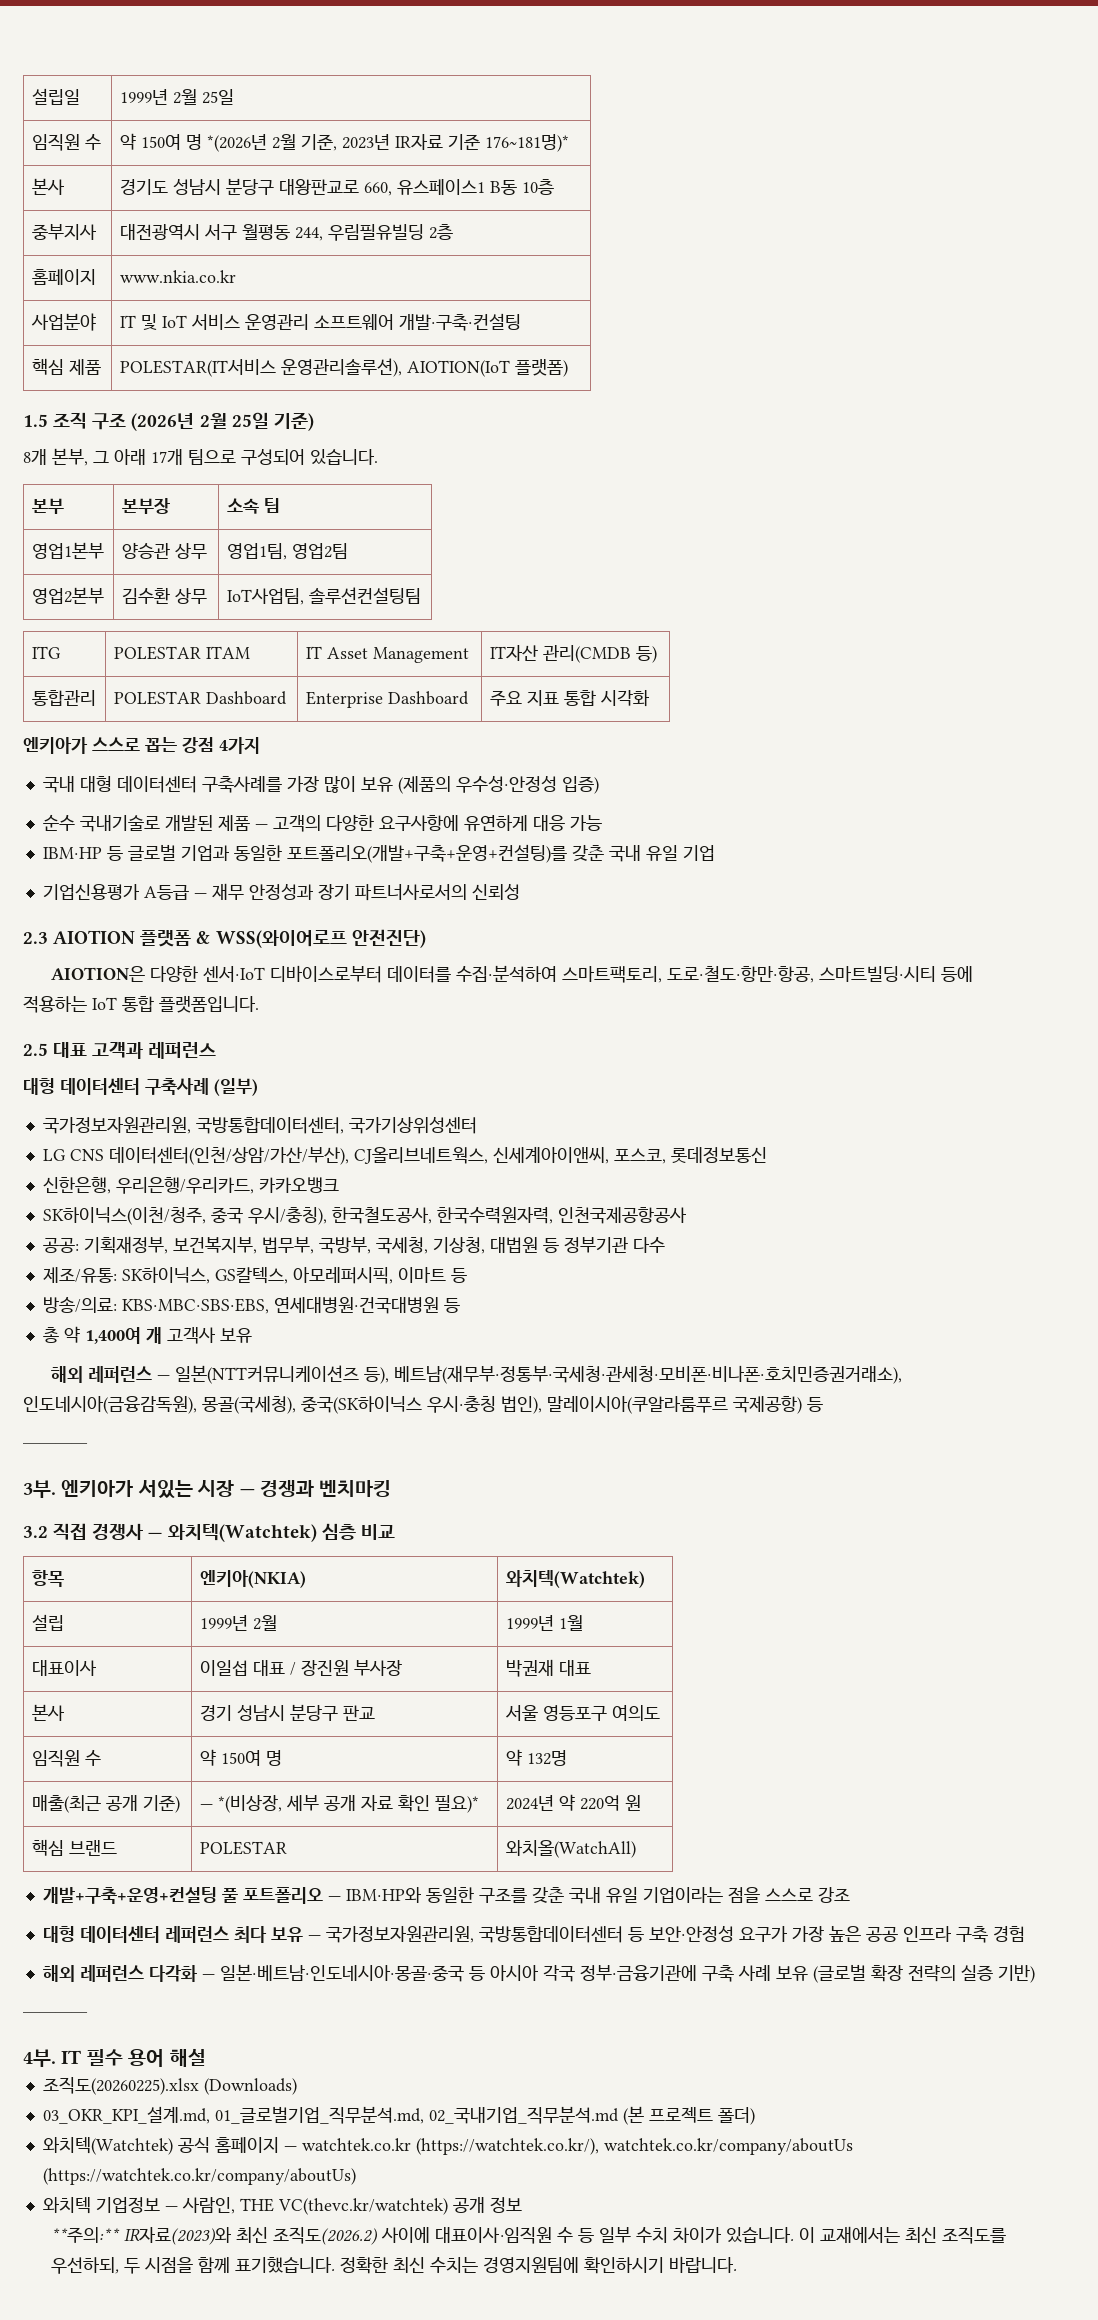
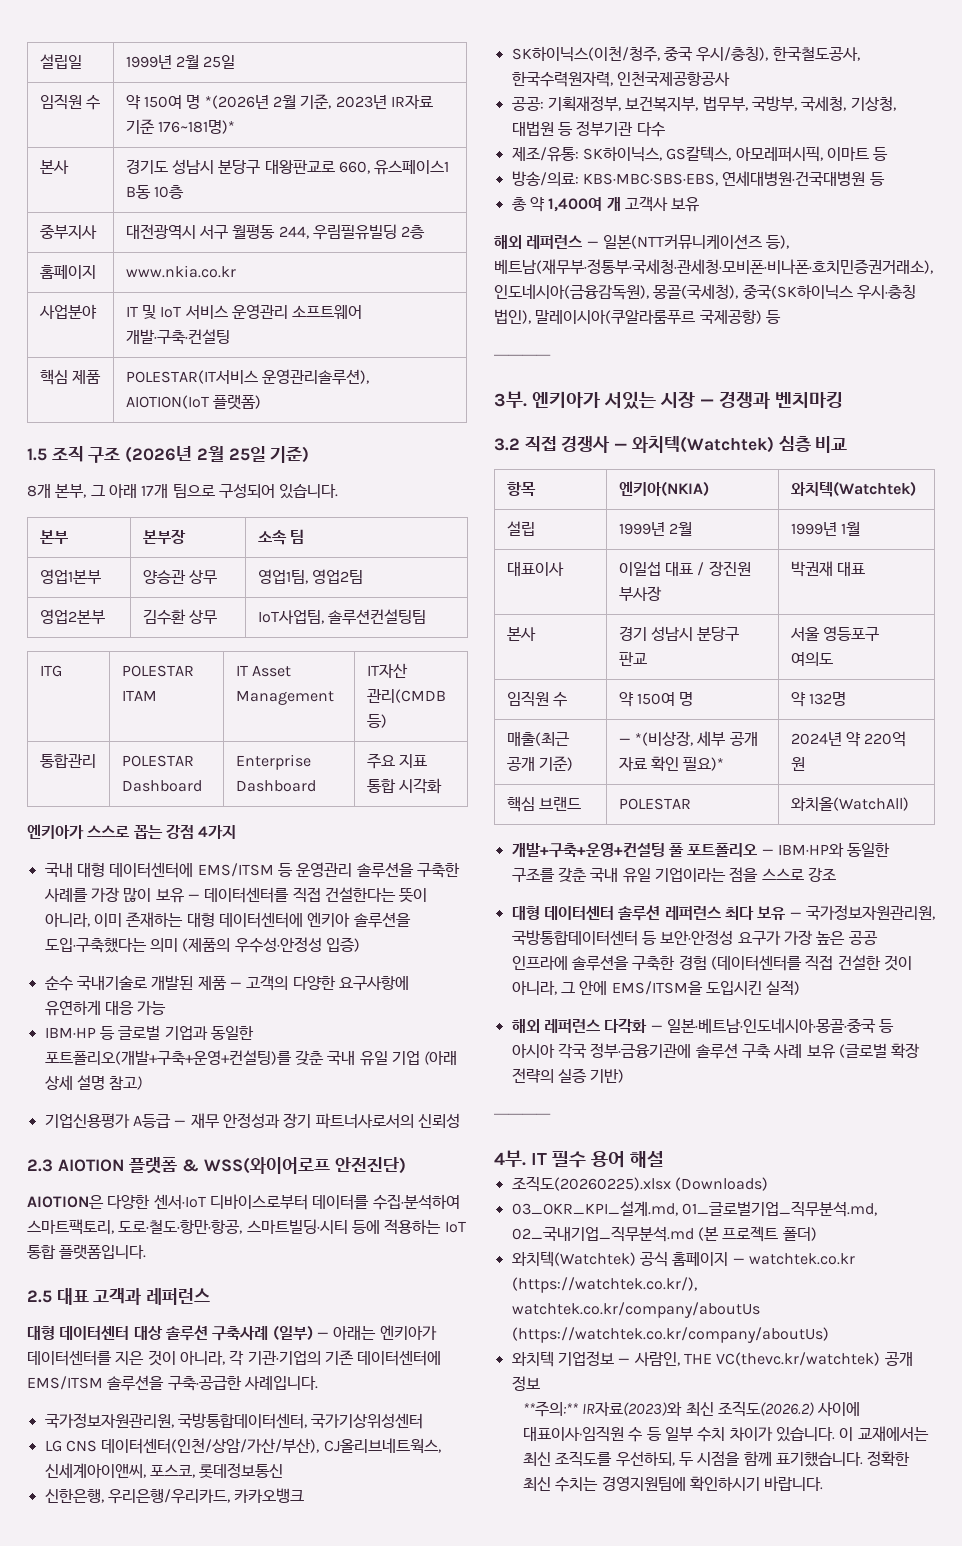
[116,776,393,793] 데이터센터 구축사례를 가장 많이 보유 -> [109,862,460,878] [43,887,428,903] [44,912,411,928] [44,938,178,953] 데이터센터에 EMS/ITSM 등 운영관리 솔루션을 구축한 사례를 가장 많이 보유 — 데이터센터를 직접 건설한다는 뜻이 아니라, 이미 존재하는 대형 데이터센터에 엔키아 솔루션을 도입·구축했다는 의미
(715, 853) none -> [424,1051,458,1065] [44,1075,143,1090] (아래 상세 설명 참고)
(140, 1086) none -> [133,1325,208,1341] 대상 솔루션
(258, 1087) none -> [316,1325,437,1340] [27,1350,442,1366] [27,1375,318,1391] — 아래는 엔키아가 데이터센터를 지은 것이 아니라, 각 기관·기업의 기존 데이터센터에 EMS/ITSM 솔루션을 구축·공급한 사례입니다.
(160, 1934) none -> [618,905,661,921] 솔루션
[902,1926,1025,1943] 인프라 구축 경험 -> [511,955,912,971] [511,980,801,996] 인프라에 솔루션을 구축한 경험 (데이터센터를 직접 건설한 것이 아니라, 그 안에 EMS/ITSM을 도입시킨 실적)
(697, 1973) none -> [695,1043,738,1059] 솔루션

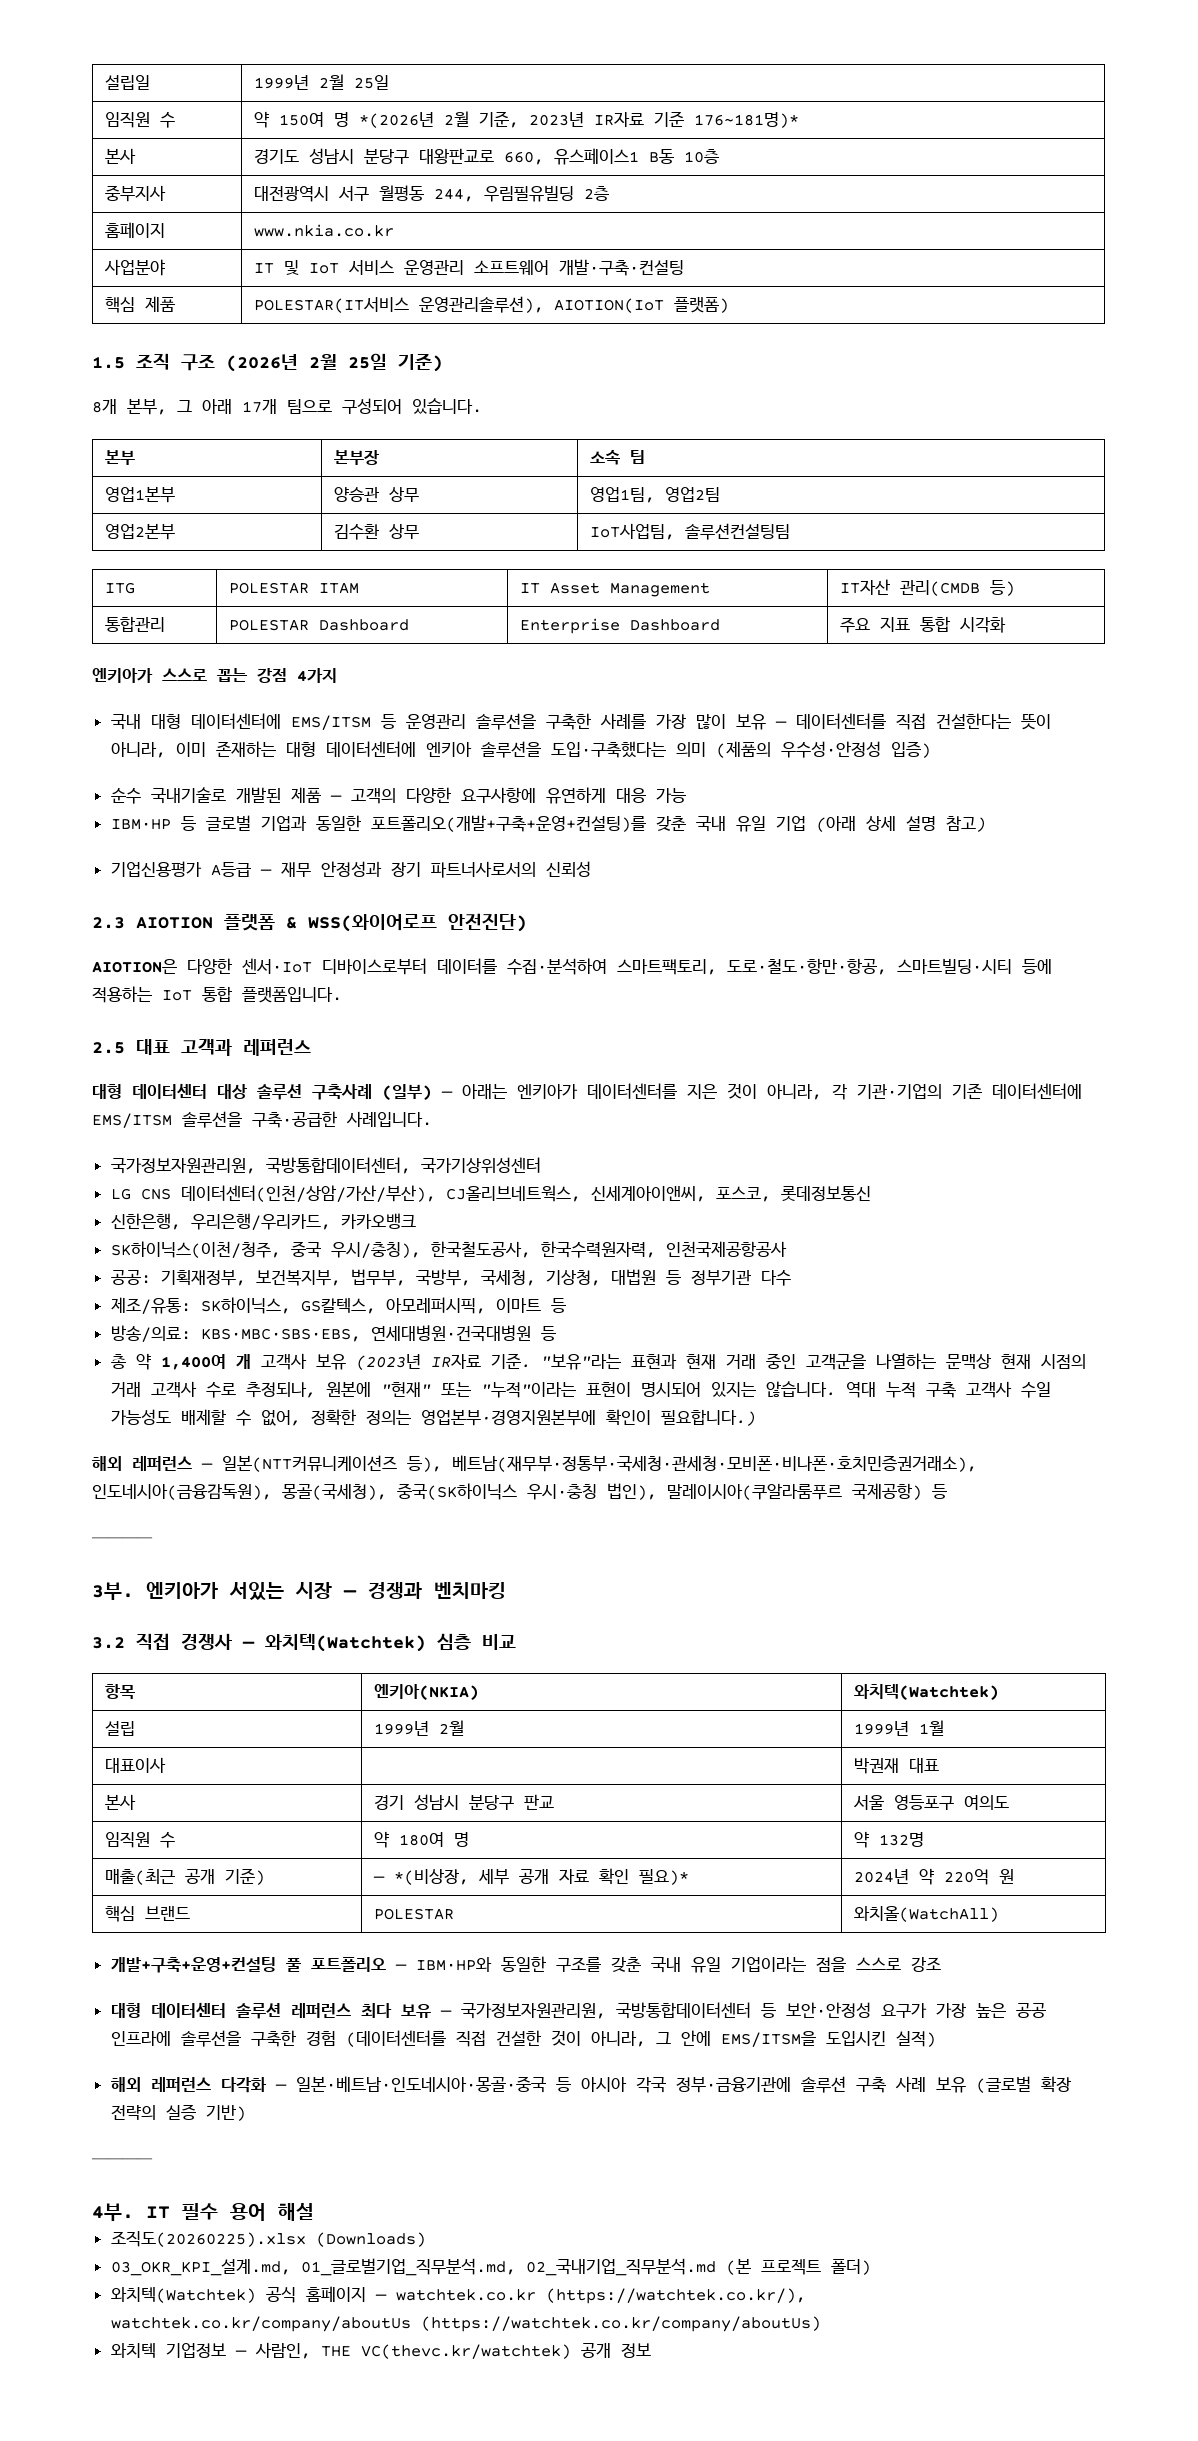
(700, 204) none -> [355,1353,1086,1370] [110,1381,1051,1398] [110,1409,756,1426] (2023년 IR자료 기준. "보유"라는 표현과 현재 거래 중인 고객군을 나열하는 문맥상 현재 시점의 거래 고객사 수로 추정되나, 원본에 "현재" 또는 "누적"이라는 표현이 명시되어 있지는 않습니다. 역대 누적 구축 고객사 수일 가능성도 배제할 수 없어, 정확한 정의는 영업본부·경영지원본부에 확인이 필요합니다.)
[618,561,751,576] [618,586,662,601] 이일섭 대표 / 장진원 부사장 -> (167, 1765) none
[637,692,676,706] 150여 -> [399,1832,445,1847] 180여
[523,1401,861,1417] [523,1426,929,1442] [523,1451,911,1467] [523,1476,824,1492] // **주의:** IR자료(2023)와 최신 조직도(2026.2) 사이에 대표이사·임직원 수 등 일부 수치 차이가 있습니다. 이 교재에서는 최신 조직도를 우선하되, 두 시점을 함께 표기했습니다. 정확한 최신 수치는 경영지원팀에 확인하시기 바랍니다. -> (651, 2350) none

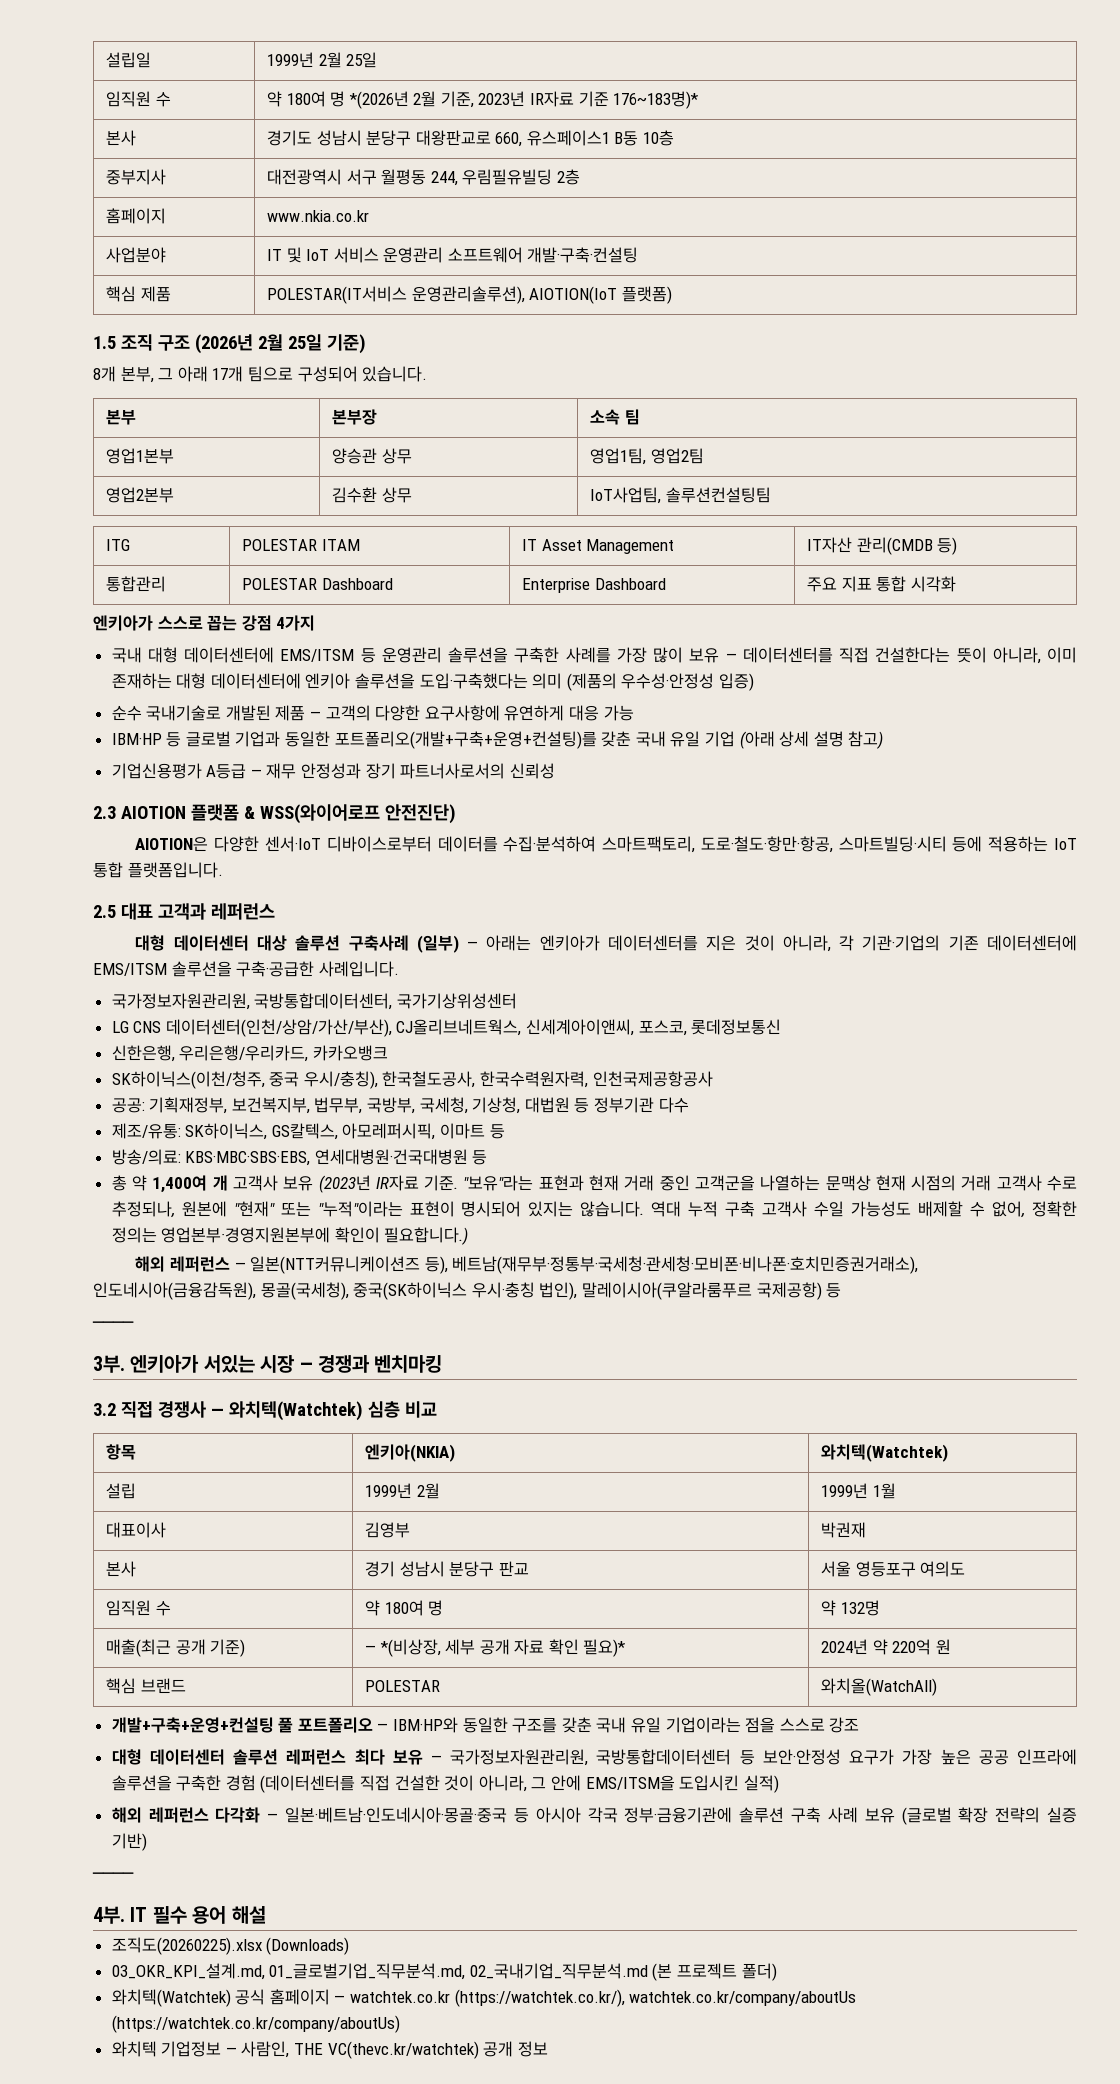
[279,112,325,127] 150여 -> [286,91,326,107] 180여
[694,112,800,128] 176~181명)* -> [613,91,699,109] 176~183명)*
(167, 1765) none -> [364,1522,410,1538] 김영부
[909,1758,940,1773] 대표 -> (866, 1530) none

